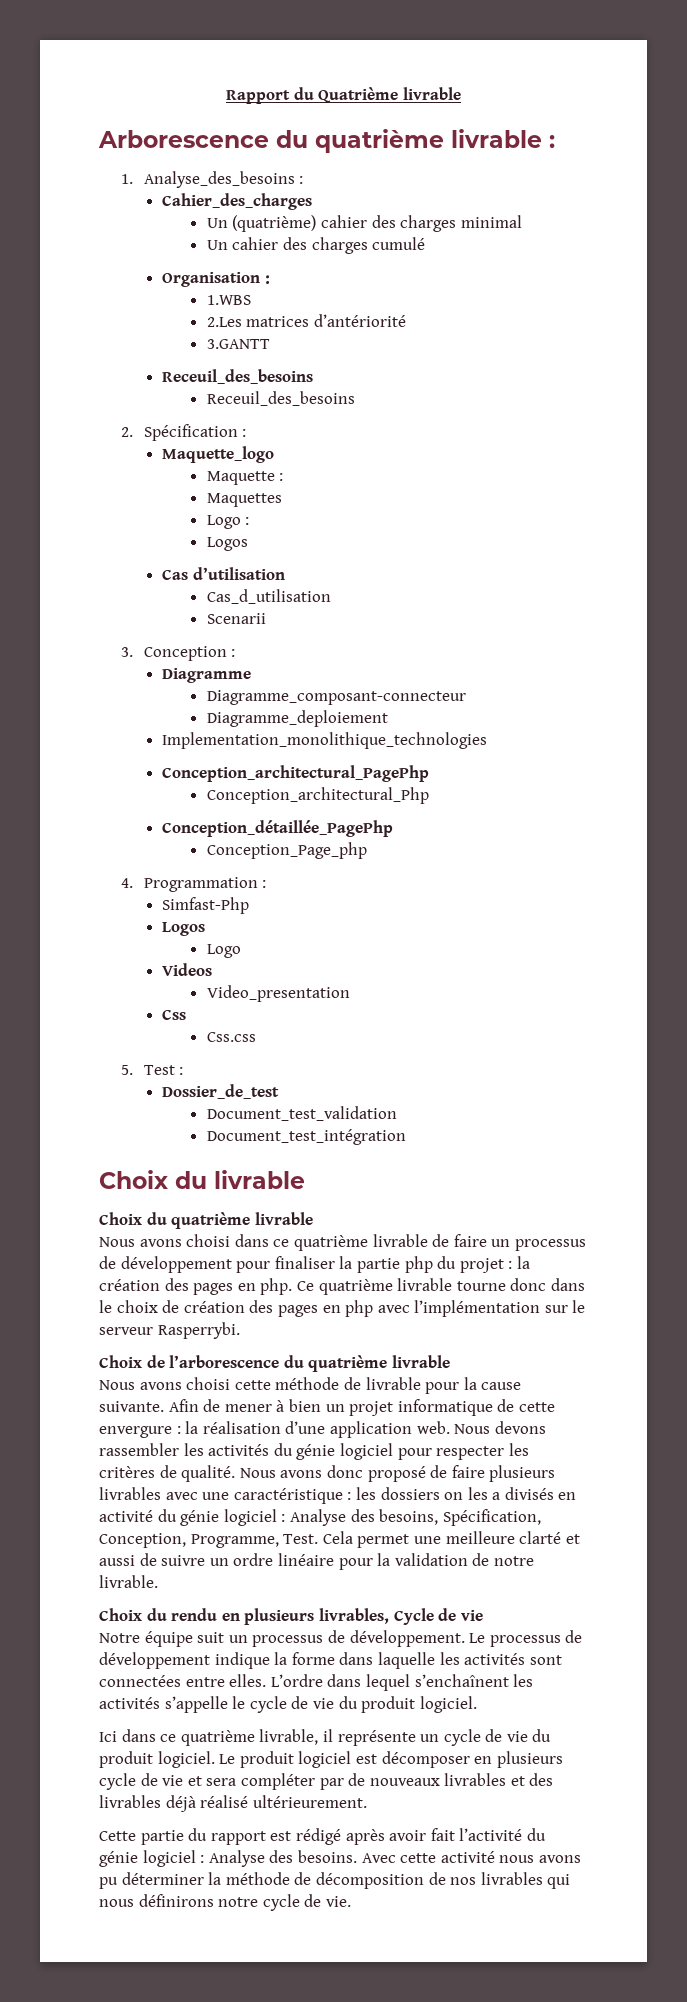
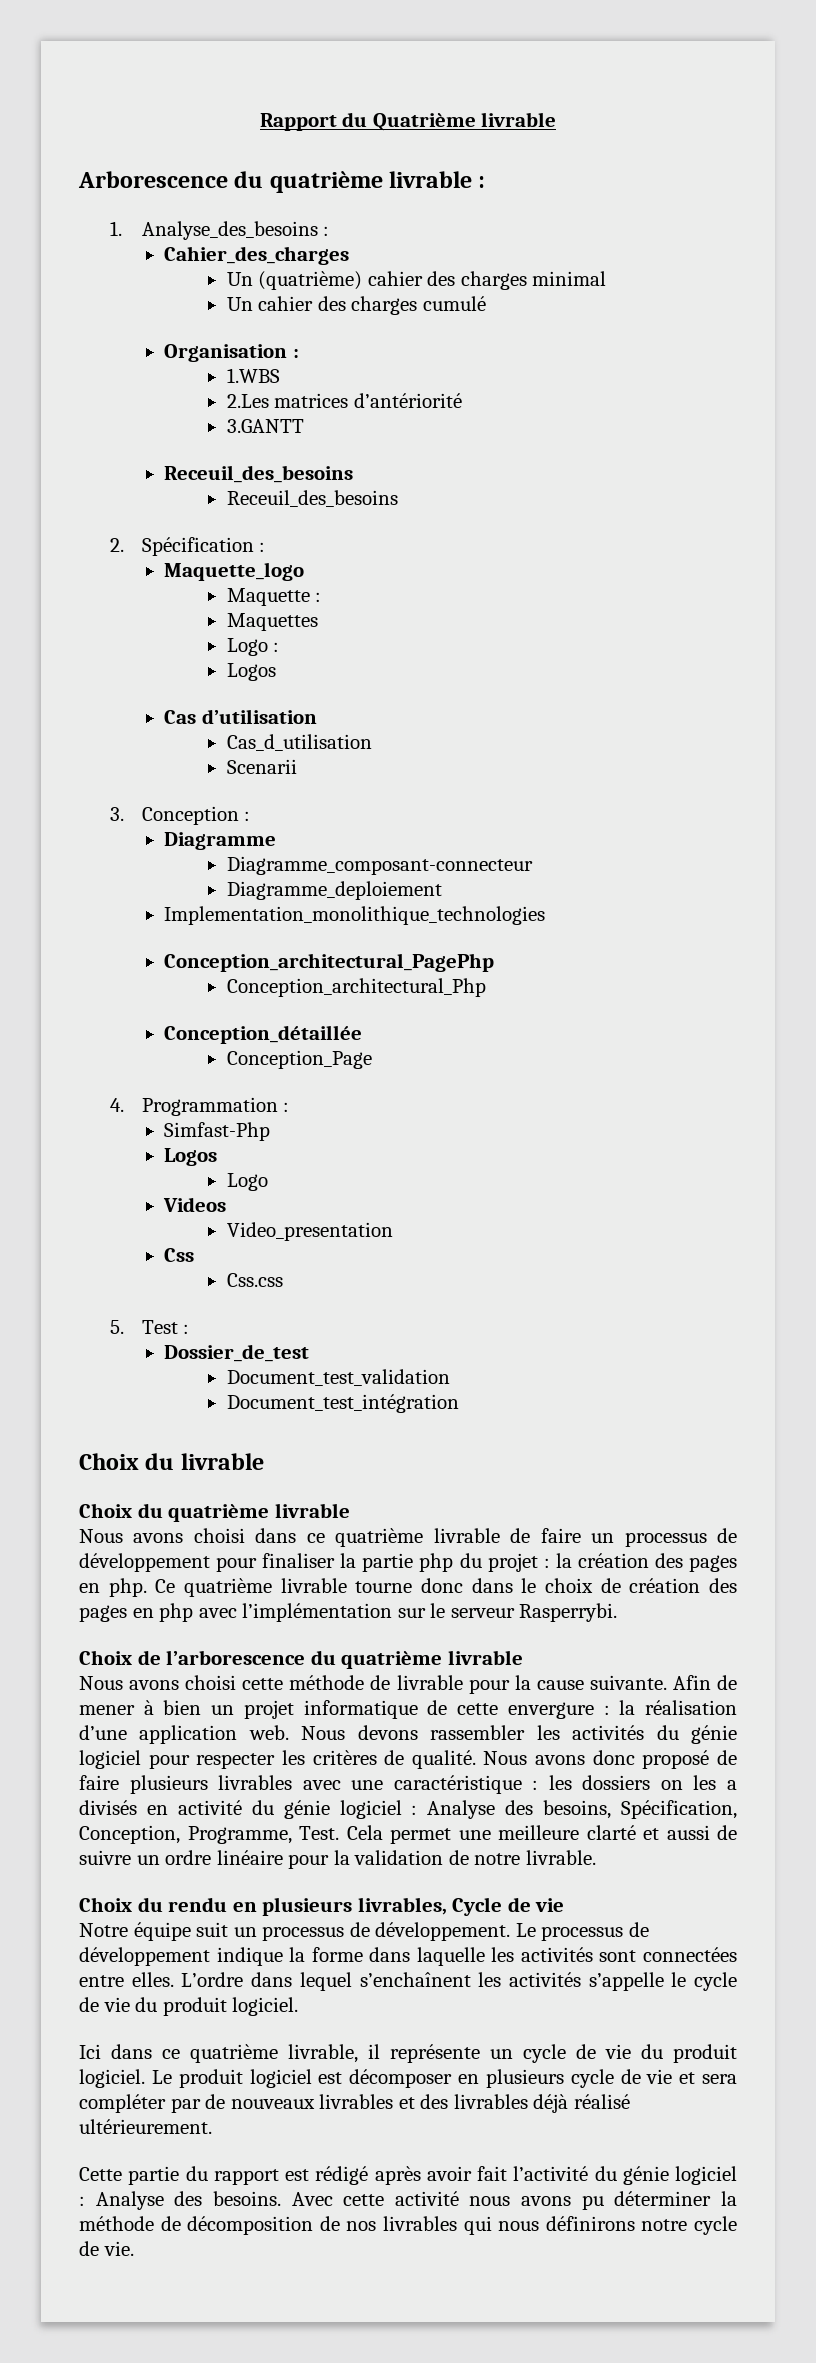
[162,820,394,837] [206,842,367,859] Conception_détaillée_PagePhp // Conception_Page_php -> [164,1025,363,1044] [226,1050,372,1069] Conception_détaillée // Conception_Page

